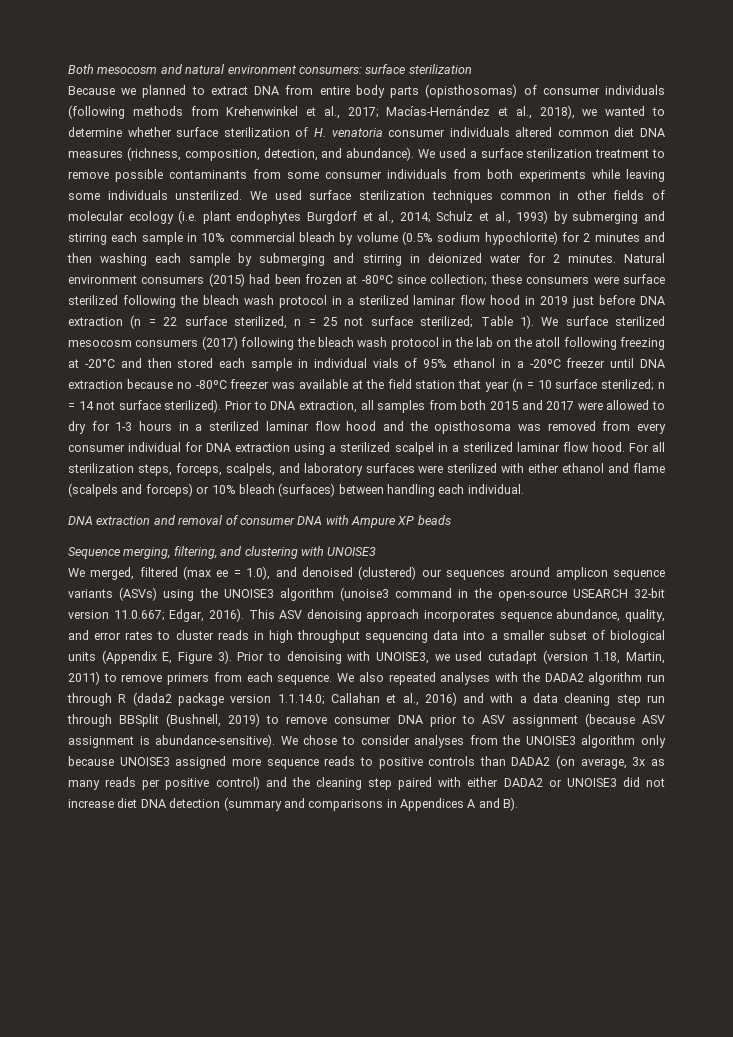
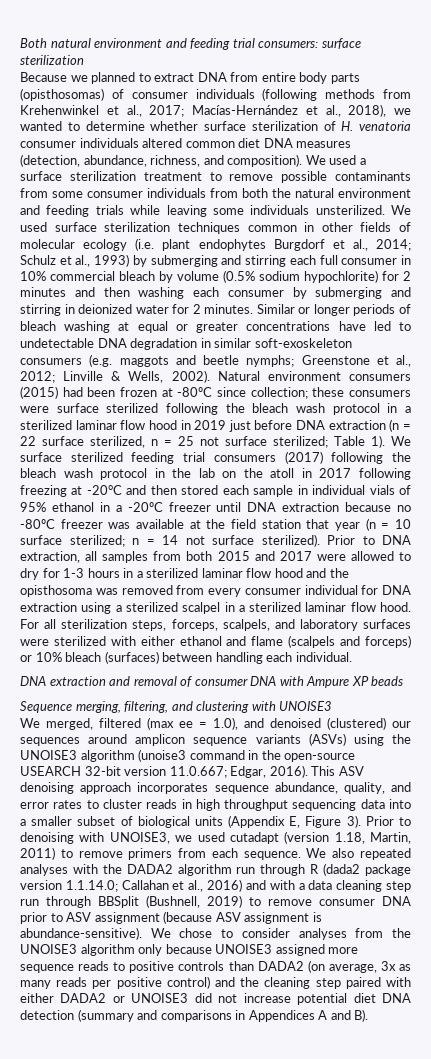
[97,64,297,74] mesocosm and natural environment -> [50,38,255,50] natural environment and feeding trial
[126,147,415,161] (richness, composition, detection, and abundance). -> [20,154,303,167] (detection, abundance, richness, and composition).
[519,170,586,182] experiments -> [272,188,411,198] [20,205,124,217] the natural environment and feeding trials
[141,232,183,245] sample -> [319,255,398,265] full consumer
[189,253,231,266] sample -> [227,290,284,297] consumer
(616, 258) none -> [256,304,411,316] [20,321,412,333] [20,338,352,350] [20,354,411,367] [20,370,210,383] Similar or longer periods of bleach washing at equal or greater concentrations have led to undetectable DNA degradation in similar soft-exoskeleton consumers (e.g. maggots and beetle nymphs; Greenstone et al., 2012; Linville & Wells, 2002).
[68,340,132,347] mesocosm -> [131,452,206,464] feeding trial
(561, 342) none -> [301,468,352,478] in 2017
(114, 803) none -> [297,993,348,1005] potential

